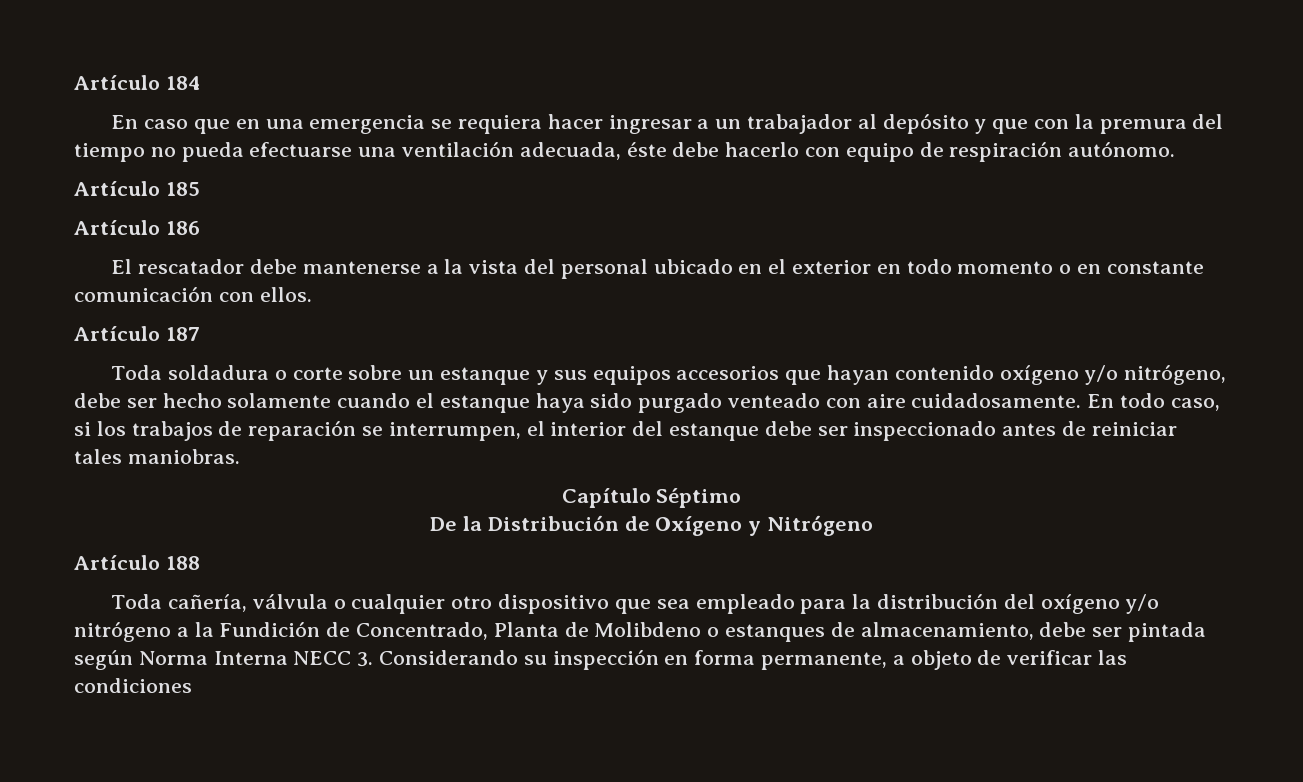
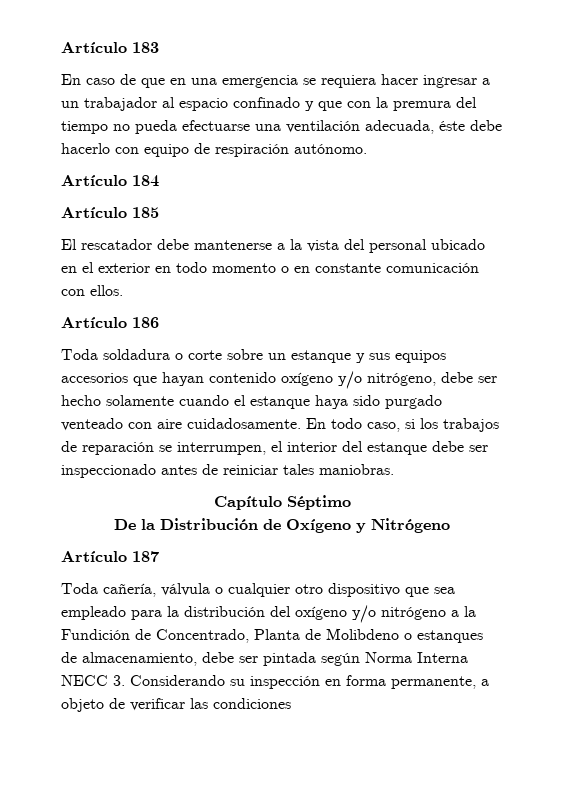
[74,75,200,90] Artículo 184 -> [61,42,159,53] Artículo 183
(189, 124) none -> [120,74,136,85] de
[882,113,969,134] depósito -> [179,97,300,111] espacio confinado
[165,182,200,196] [74,220,200,235] 185 // Artículo 186 -> [132,175,159,187] [61,207,159,218] 184 // Artículo 185
[165,327,200,341] 187 -> [132,317,159,328] 186
[165,556,200,570] 188 -> [132,551,159,562] 187

